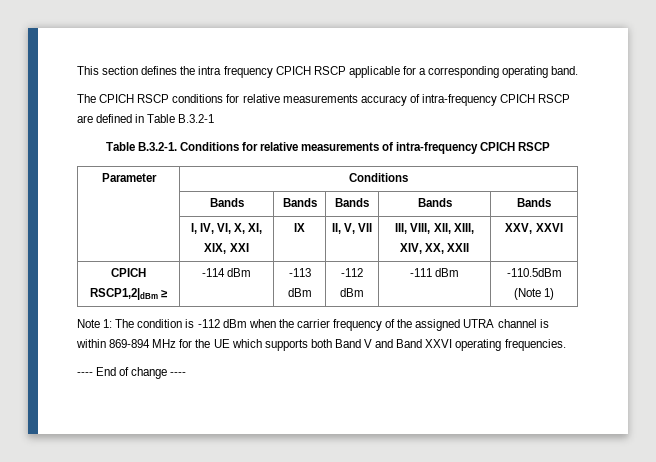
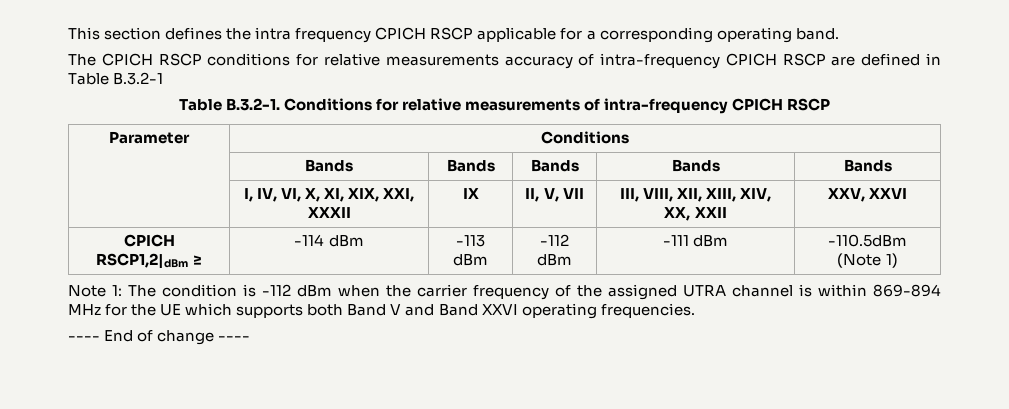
[229,243,249,252] XXI -> [383,188,415,202] [307,207,351,218] XXI, XXXII

